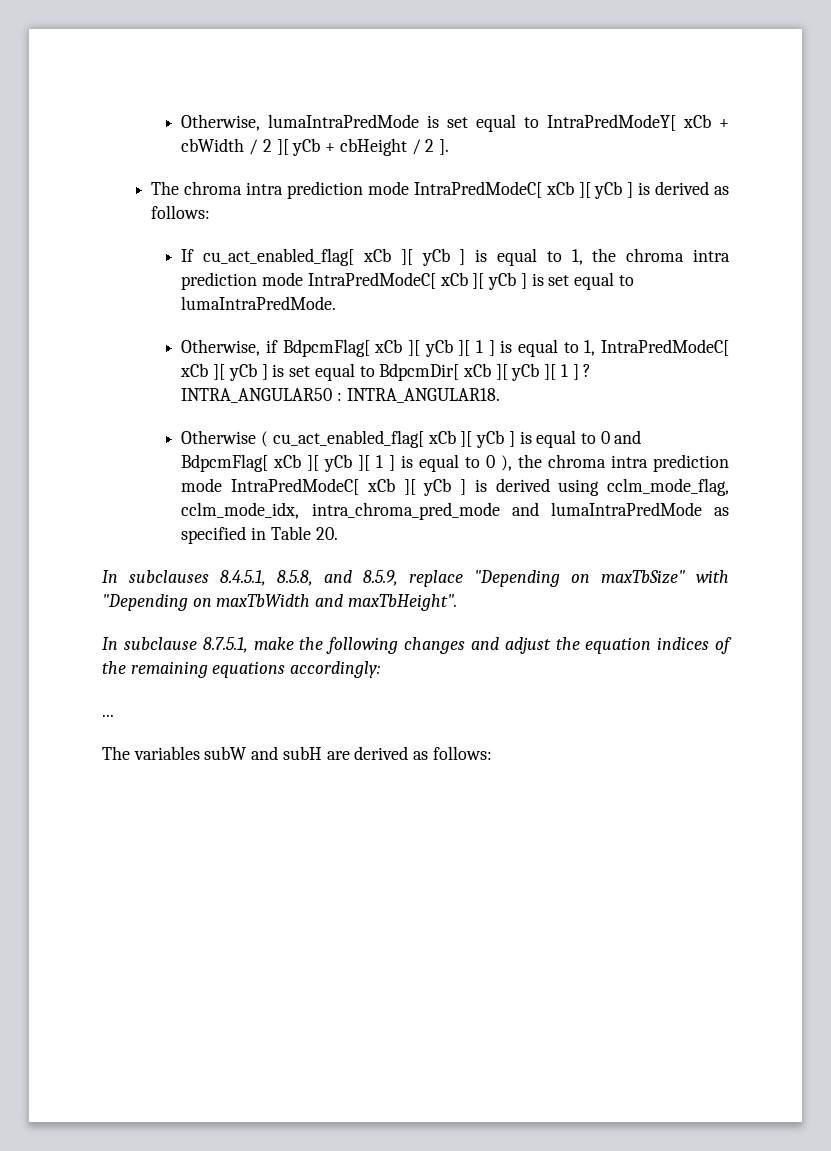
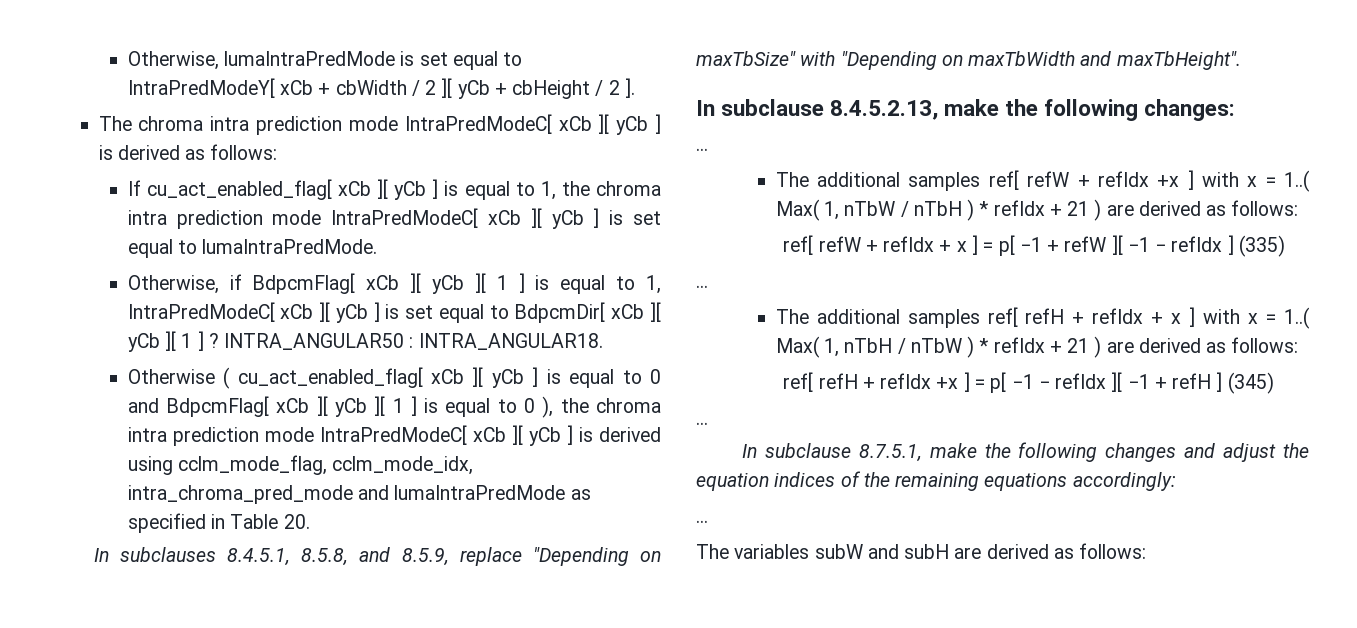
(457, 602) none -> [696,99,1236,121] [696,148,708,151] [775,170,1310,192] [775,199,1299,221] [783,235,1285,257] [696,285,708,288] [775,307,1310,329] [775,336,1299,358] [783,372,1274,394] [696,422,708,425] // In subclause 8.4.5.2.13, make the following changes: // ... // The additional samples ref[ refW + refIdx +x ] with x = 1..( Max( 1, nTbW / nTbH ) * refIdx + 21 ) are derived as follows: // ref[ refW + refIdx + x ] = p[ −1 + refW ][ −1 − refIdx ] (335) // ... // The additional samples ref[ refH + refIdx + x ] with x = 1..( Max( 1, nTbH / nTbW ) * refIdx + 21 ) are derived as follows: // ref[ refH + refIdx +x ] = p[ −1 − refIdx ][ −1 + refH ] (345) // ...

